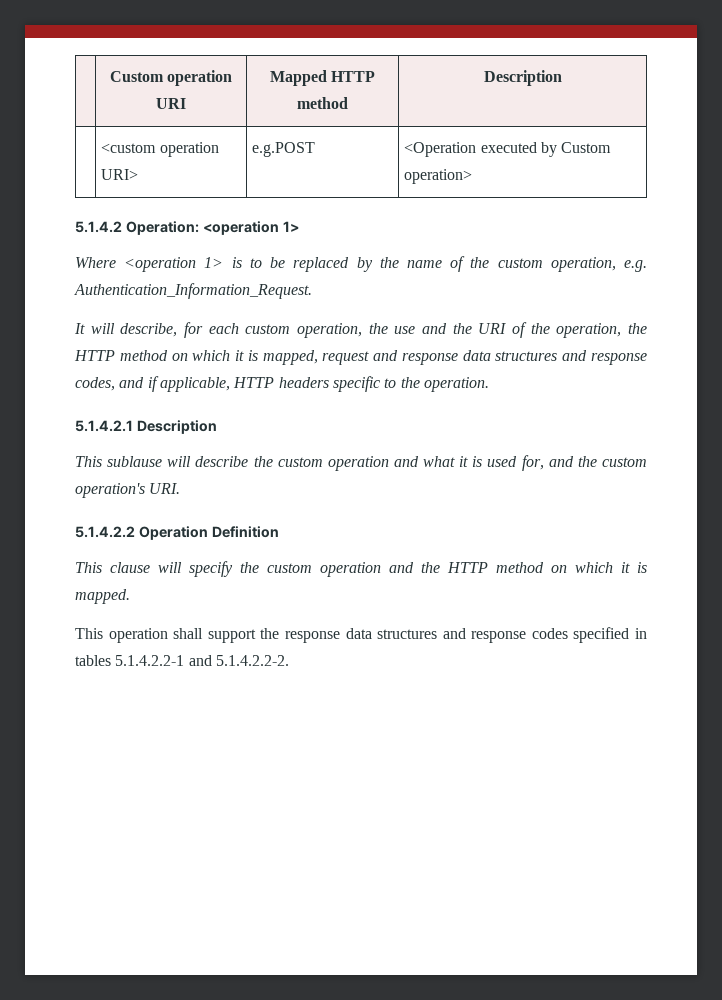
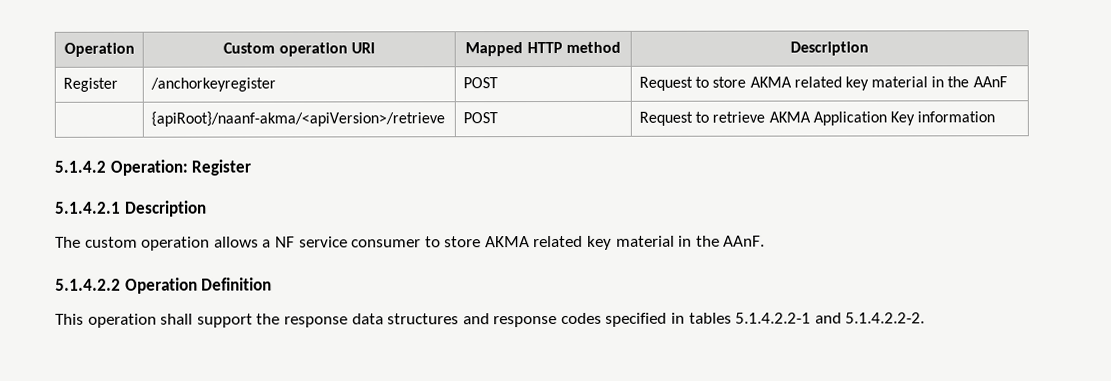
(109, 76) none -> [63,42,135,57] Operation
[101,142,219,157] [101,169,139,180] [252,142,316,157] [404,142,612,157] [404,169,473,184] [75,221,299,235] [75,256,648,272] [74,283,312,299] [74,322,648,338] [74,350,647,365] [75,376,489,392] [75,420,217,434] [75,455,647,471] [75,483,181,498] [75,526,279,540] [75,561,647,577] [75,589,130,604] | <custom operation URI> | e.g.POST | <Operation executed by Custom operation> // 5.1.4.2 Operation: <operation 1> // Where <operation 1> is to be replaced by the name of the custom operation, e.g. Authentication_Information_Request. // It will describe, for each custom operation, the use and the URI of the operation, the HTTP method on which it is mapped, request and response data structures and response codes, and if applicable, HTTP headers specific to the operation. // 5.1.4.2.1 Description // This sublause will describe the custom operation and what it is used for, and the custom operation's URI. // 5.1.4.2.2 Operation Definition // This clause will specify the custom operation and the HTTP method on which it is mapped. -> [62,77,118,92] [149,77,276,92] [462,77,498,89] [638,76,1007,91] [150,111,445,127] [462,112,498,124] [638,111,996,126] [54,159,252,176] [55,200,207,217] [55,235,766,251] [55,277,273,294] Register | /anchorkeyregister | POST | Request to store AKMA related key material in the AAnF // | {apiRoot}/naanf-akma/<apiVersion>/retrieve | POST | Request to retrieve AKMA Application Key information // 5.1.4.2 Operation: Register // 5.1.4.2.1 Description // The custom operation allows a NF service consumer to store AKMA related key material in the AAnF. // 5.1.4.2.2 Operation Definition

